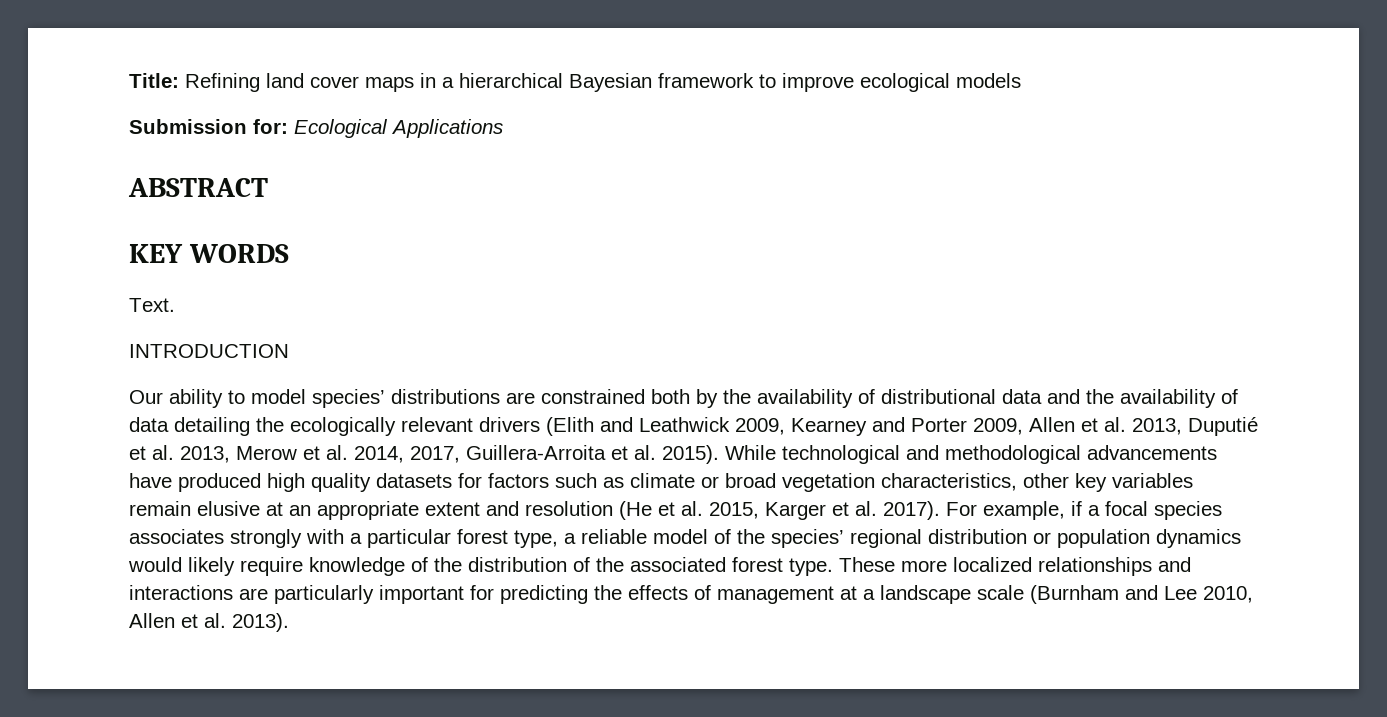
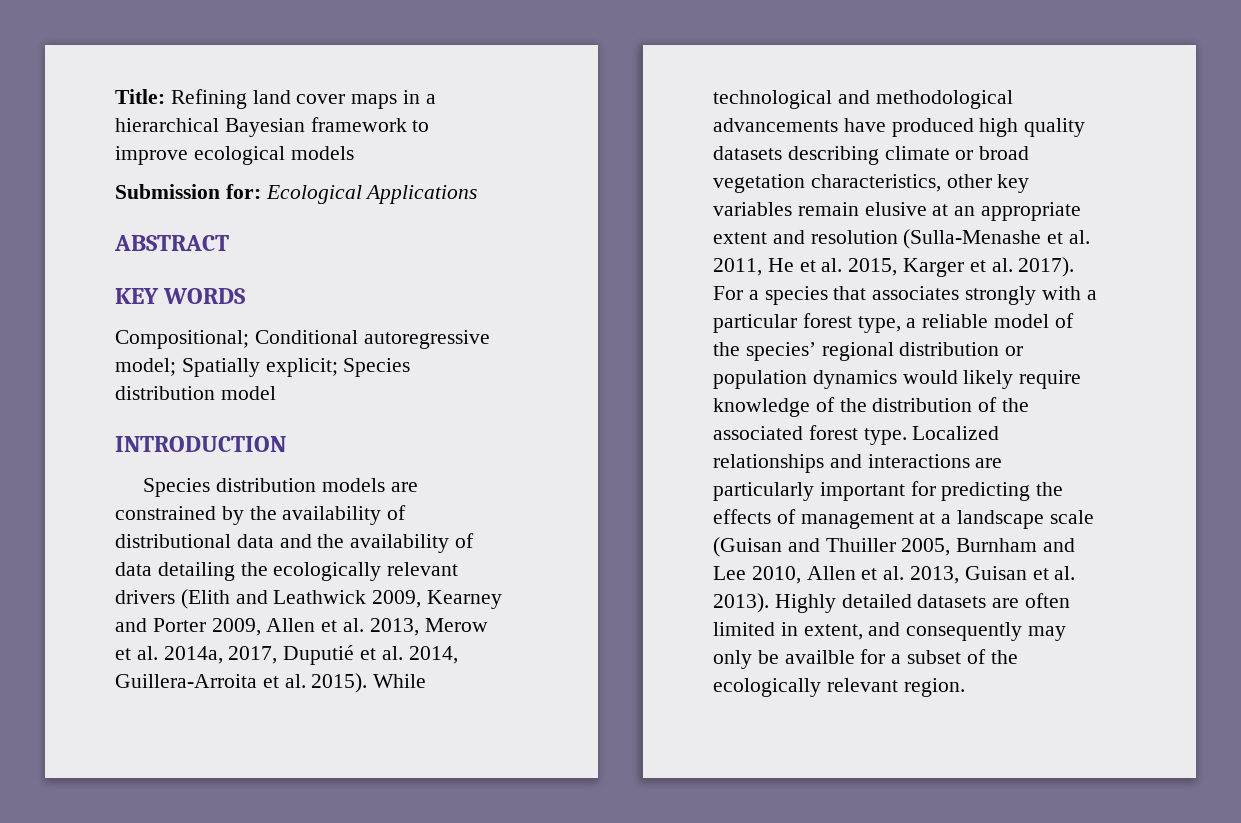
[129,298,175,312] [129,344,289,358] [129,389,500,408] Text. // INTRODUCTION // Our ability to model species’ distributions -> [115,330,490,349] [115,358,411,377] [115,386,276,400] [115,436,286,452] [143,478,385,497] Compositional; Conditional autoregressive model; Spatially explicit; Species distribution model // INTRODUCTION // Species distribution models
[651,389,690,404] both -> (216, 513) none
[1188,417,1258,436] [129,445,460,463] Duputié et al. 2013, Merow et al. 2014, 2017, -> [424,618,488,632] [115,645,458,665] Merow et al. 2014a, 2017, Duputié et al. 2014,
[458,473,624,488] for factors such as -> [787,146,879,165] describing
[619,501,652,520] (He -> [903,229,1091,249] [713,258,794,276] (Sulla-Menashe et al. 2011, He
[983,501,1222,520] example, if a focal species -> [748,286,867,305] a species that
[839,557,1032,572] These more localized -> [912,426,1000,440] Localized
[1030,585,1119,604] (Burnham -> [713,537,1038,557] (Guisan and Thuiller 2005, Burnham
[232,613,289,632] 2013). -> [910,566,1076,584] [713,593,1071,613] [713,622,1067,641] [713,649,1018,669] [713,678,965,697] 2013, Guisan et al. 2013). Highly detailed datasets are often limited in extent, and consequently may only be availble for a subset of the ecologically relevant region.

